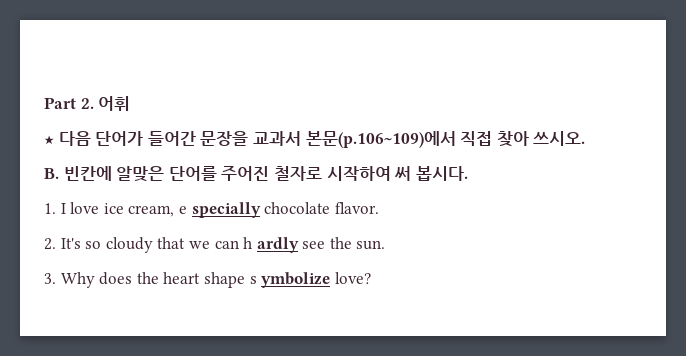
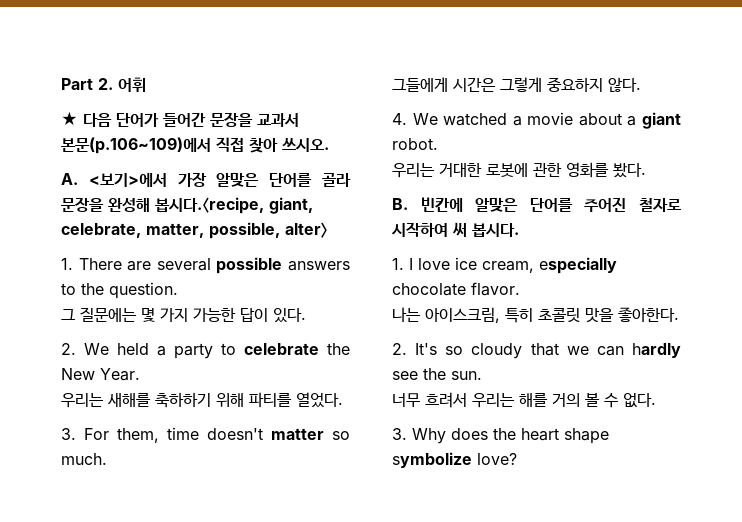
(586, 138) none -> [61,172,351,187] [61,197,313,214] [61,222,328,239] [61,257,350,274] [61,282,178,299] [61,307,306,323] [61,343,350,359] [61,368,140,381] [61,392,343,408] [61,427,350,443] [61,453,107,465] [392,77,641,92] [392,112,681,129] [392,138,438,150] [392,162,646,178] // A. <보기>에서 가장 알맞은 단어를 골라 문장을 완성해 봅시다.〈recipe, giant, celebrate, matter, possible, alter〉 // 1. There are several possible answers to the question. // 그 질문에는 몇 가지 가능한 답이 있다. // 2. We held a party to celebrate the New Year. // 우리는 새해를 축하하기 위해 파티를 열었다. // 3. For them, time doesn't matter so much. // 그들에게 시간은 그렇게 중요하지 않다. // 4. We watched a movie about a giant robot. // 우리는 거대한 로봇에 관한 영화를 봤다.
[178,202,261,218] e specially -> [539,257,617,274] especially
(379, 208) none -> [392,307,679,323] // 나는 아이스크림, 특히 초콜릿 맛을 좋아한다.
[243,237,299,253] h ardly -> [632,343,681,358] hardly
(386, 245) none -> [392,392,656,408] // 너무 흐려서 우리는 해를 거의 볼 수 없다.
[249,272,331,288] s ymbolize -> [392,452,472,468] symbolize

